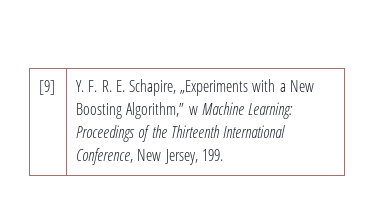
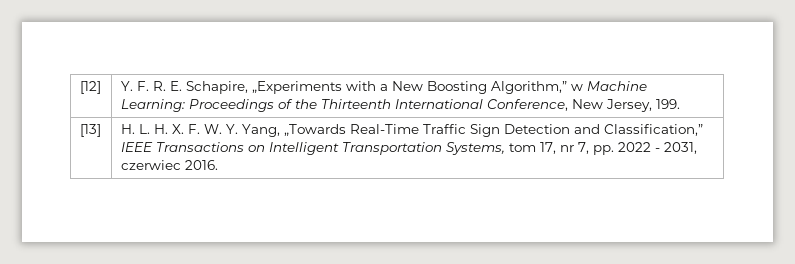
[39,80,56,95] [9] -> [79,81,101,94] [12]
(223, 155) none -> [79,124,101,137] [120,124,703,137] [120,142,697,155] [120,160,218,170] // [13] | H. L. H. X. F. W. Y. Yang, „Towards Real-Time Traffic Sign Detection and Classification,” IEEE Transactions on Intelligent Transportation Systems, tom 17, nr 7, pp. 2022 - 2031, czerwiec 2016.

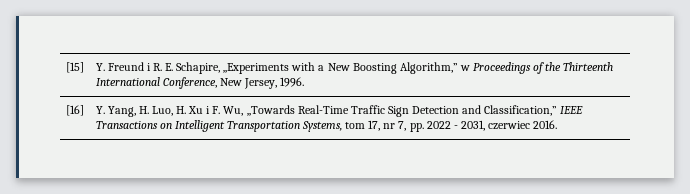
[79,81,101,94] [120,81,149,91] [12] | Y. F. -> [65,62,84,73] [95,62,151,71] [15] | Y. Freund i
[586,81,647,91] [120,99,185,112] Machine Learning: -> (470, 68) none
[655,99,680,109] [79,124,101,137] [120,124,280,137] 199. // [13] | H. L. H. X. F. W. Y. Yang, -> [280,77,305,87] [65,105,84,116] [95,106,244,117] 1996. // [16] | Y. Yang, H. Luo, H. Xu i F. Wu,

